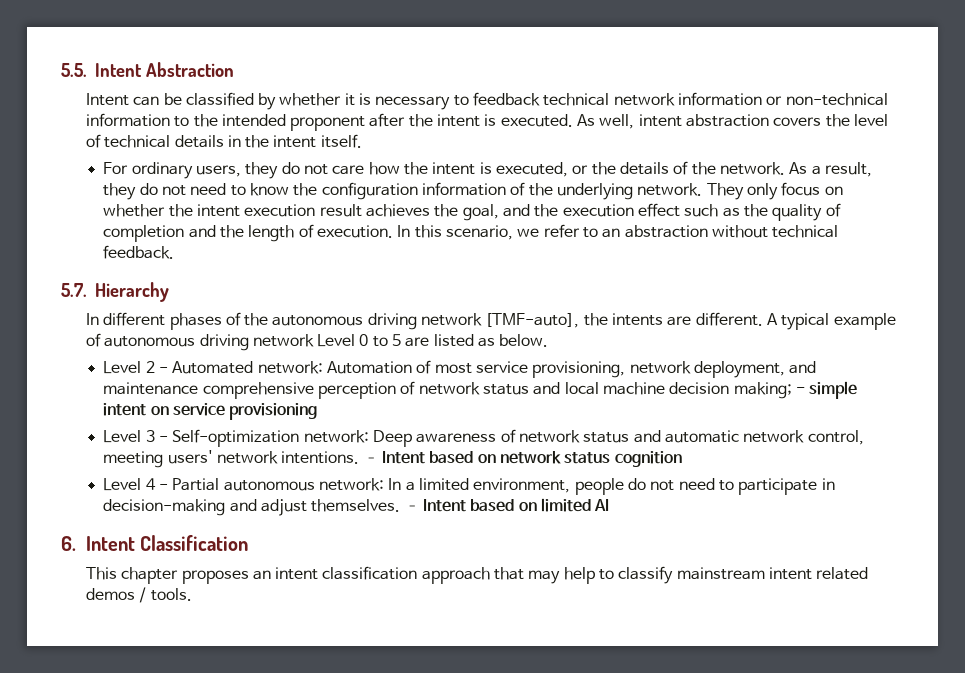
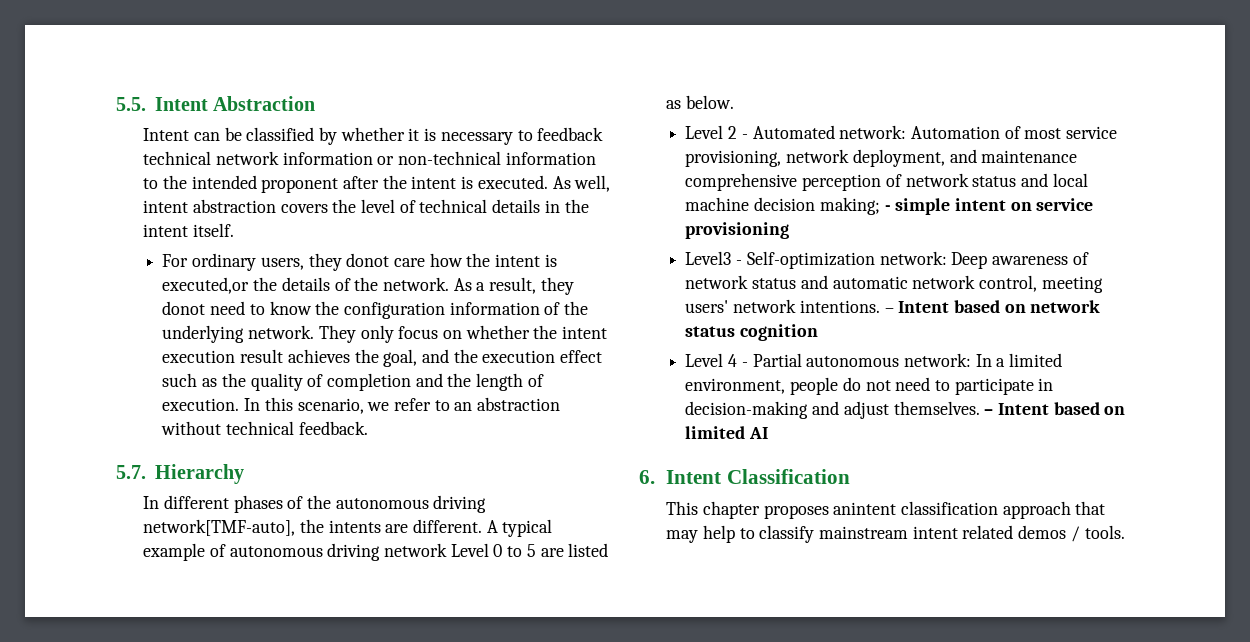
[281,162,329,175] do not -> [346,253,390,267] donot
[495,162,589,177] executed, or -> [162,277,250,294] executed,or
[139,183,187,196] do not -> [162,301,206,315] donot
[421,313,580,328] network [TMF-auto], -> [143,519,296,536] network[TMF-auto],
[103,430,155,443] Level 3 -> [685,251,732,265] Level3
[252,567,319,580] an intent -> [833,502,897,515] anintent

